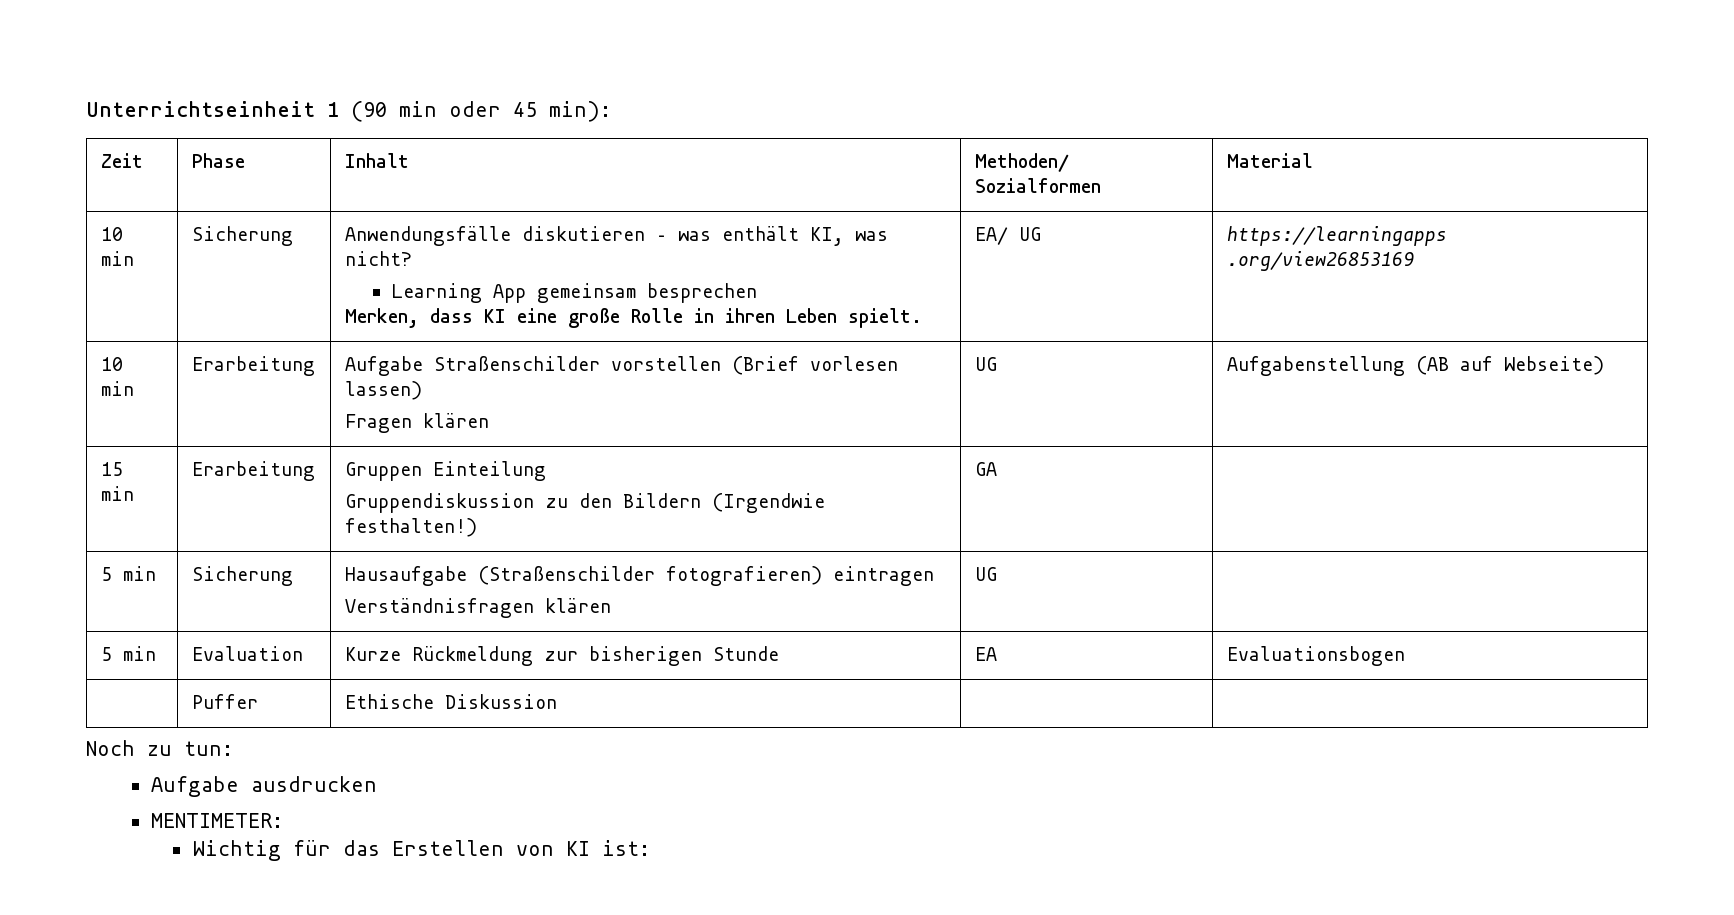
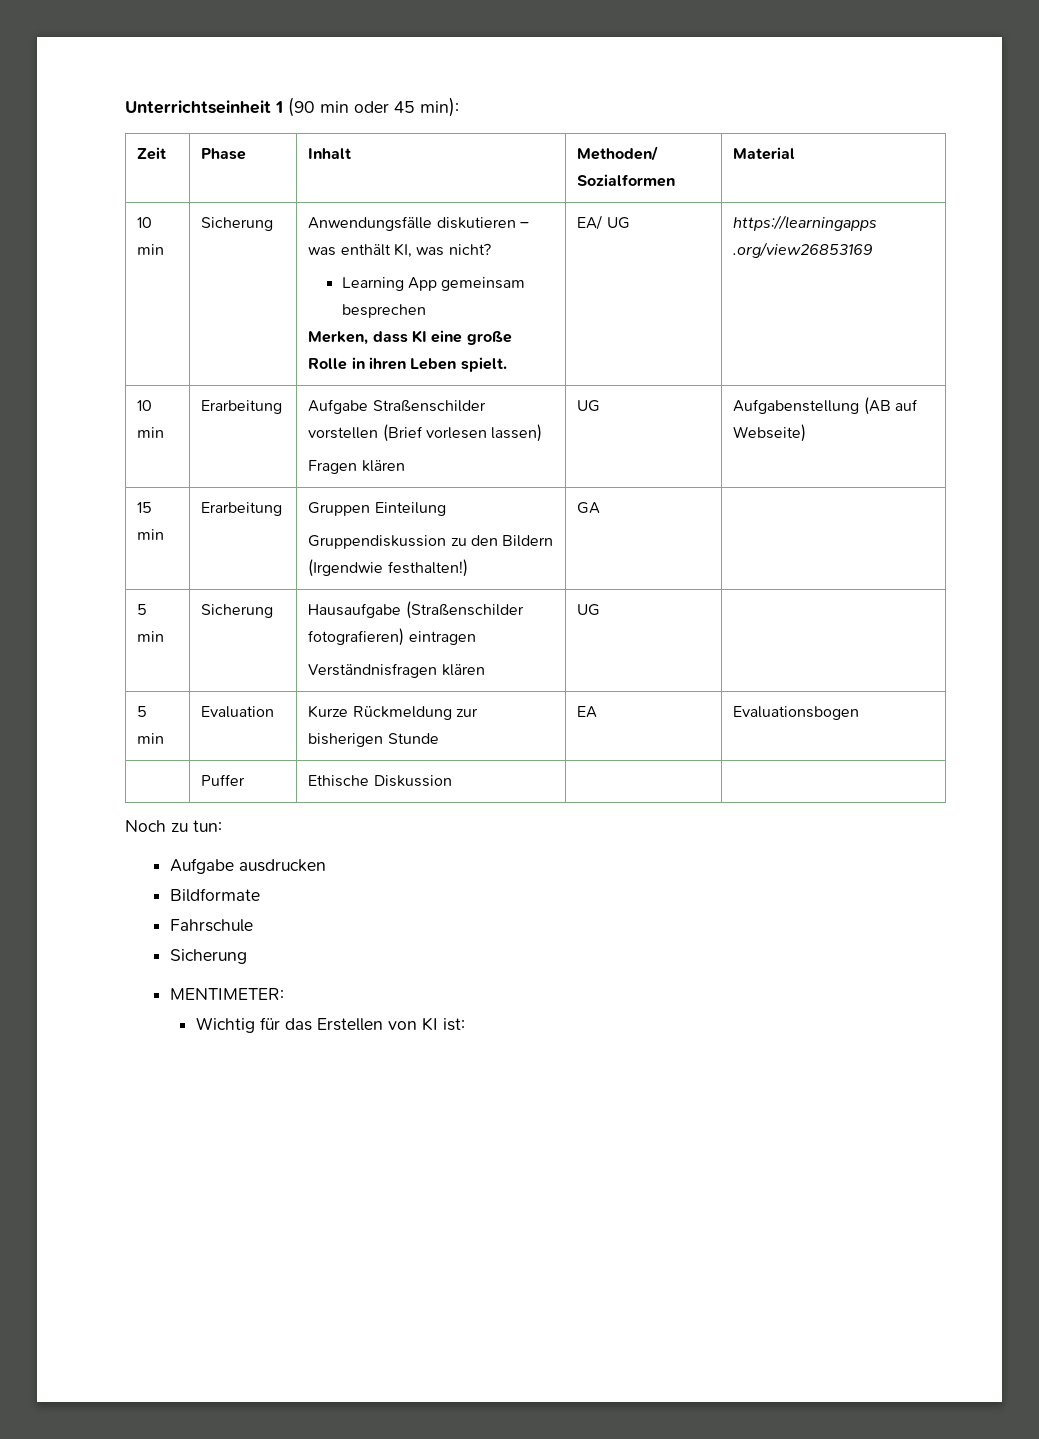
(378, 784) none -> [170,888,261,902] [170,919,254,932] [170,949,248,964] // Bildformate // Fahrschule // Sicherung

